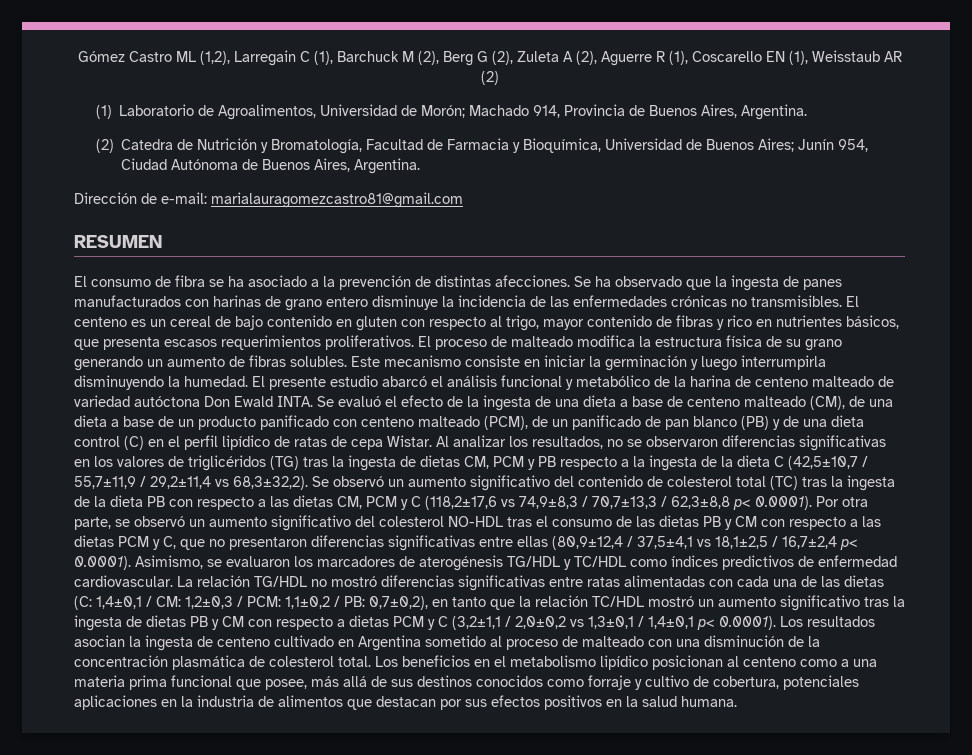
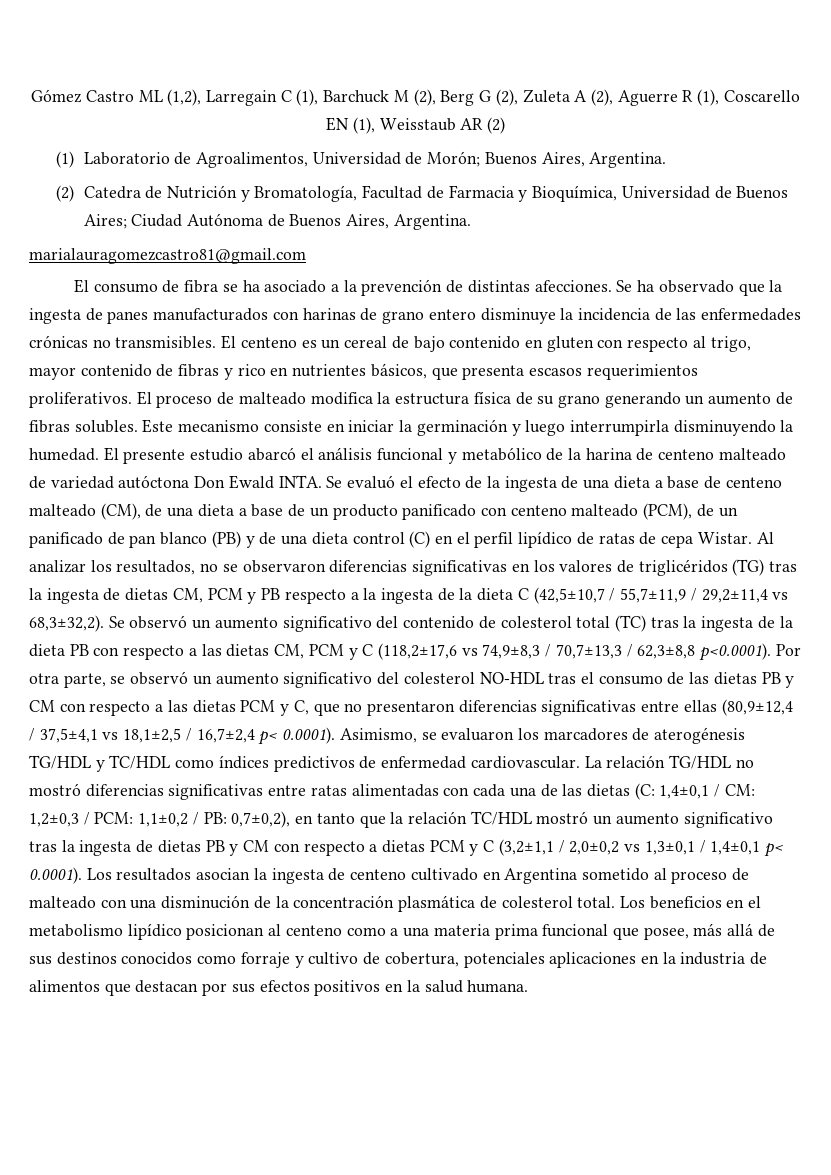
[469,104,646,118] Machado 914, Provincia de -> (481, 159) none
[798,139,869,152] Junín 954, -> (127, 221) none
[74,192,207,204] Dirección de e-mail: -> (471, 222) none
[74,235,162,248] // RESUMEN -> (306, 256) none
[733,496,812,510] p< 0.0001). -> [699,643,772,661] p<0.0001).

